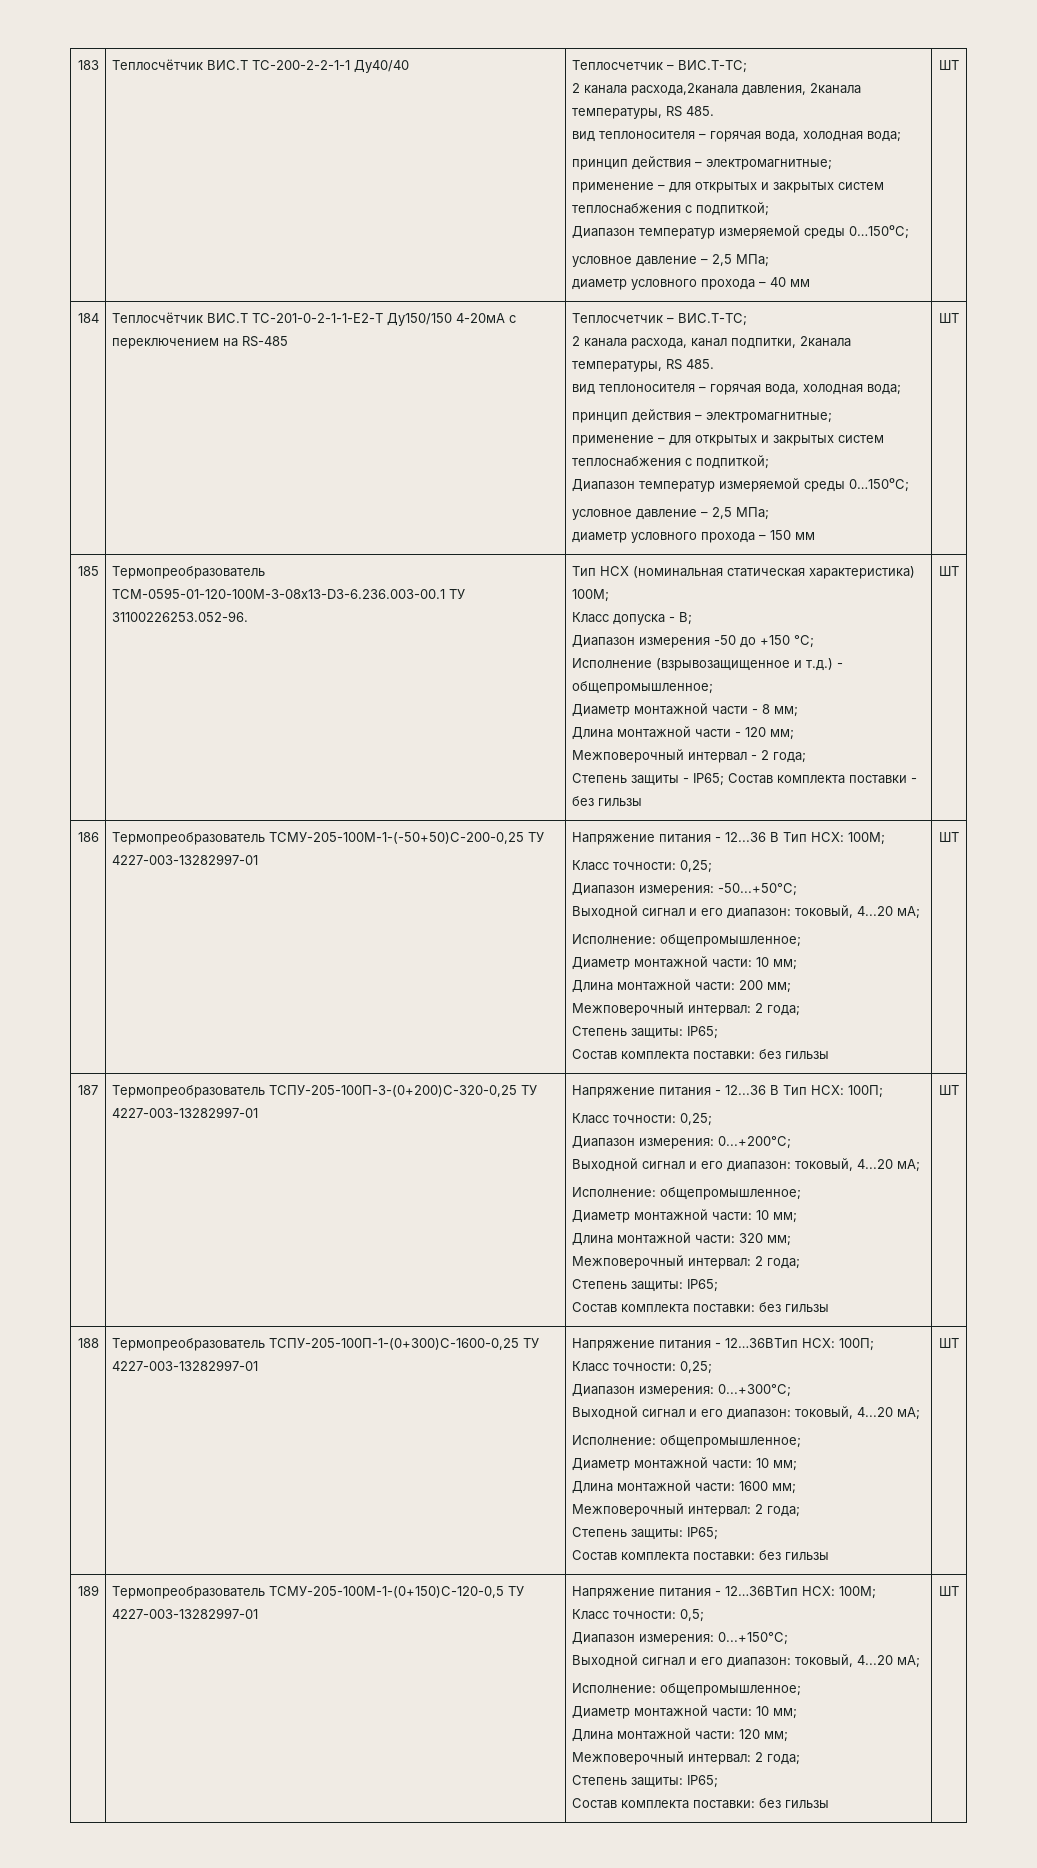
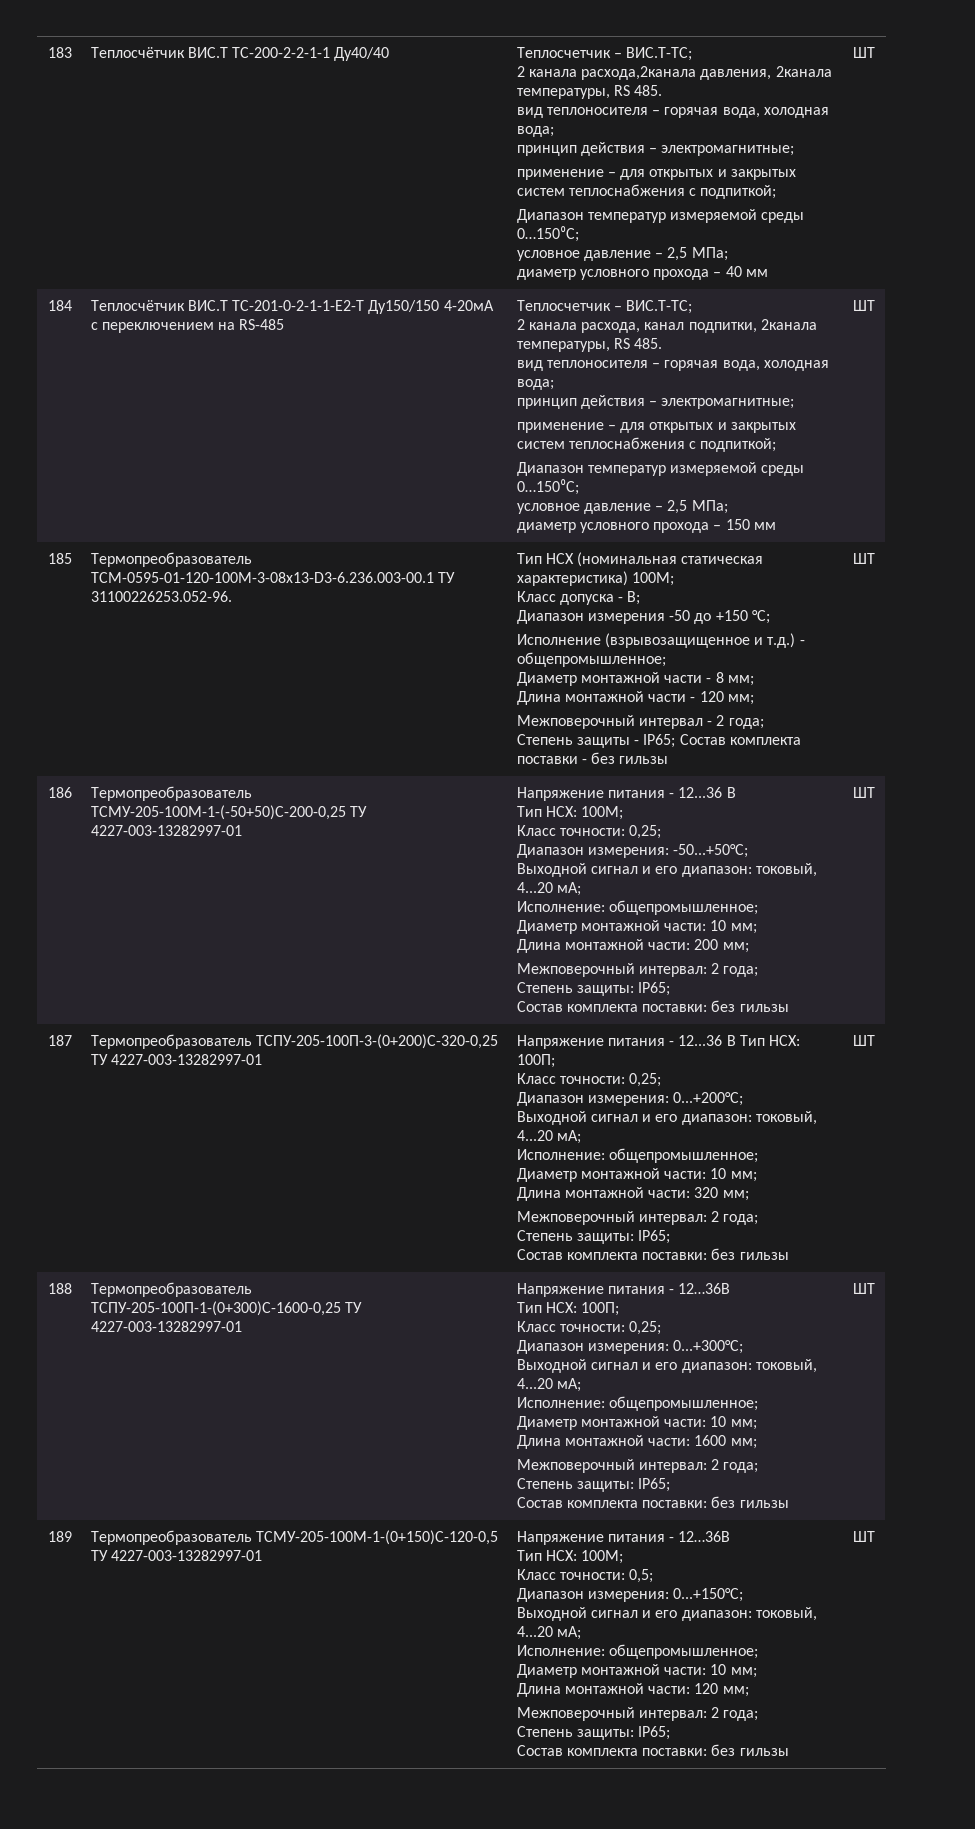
(779, 837) none -> (736, 792) //
[724,1338,798,1348] 12…36ВТип -> [678,1283,731,1294] [516,1302,542,1313] 12…36В // Тип
[724,1586,798,1596] 12…36ВТип -> [678,1531,731,1542] [516,1550,542,1561] 12…36В // Тип

